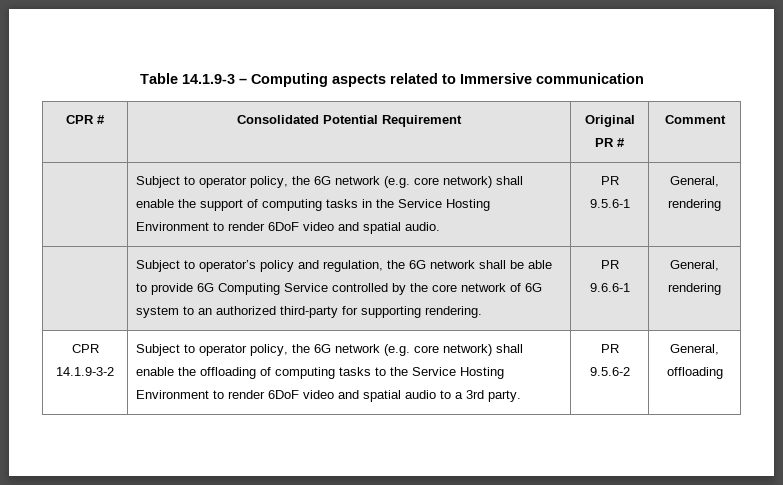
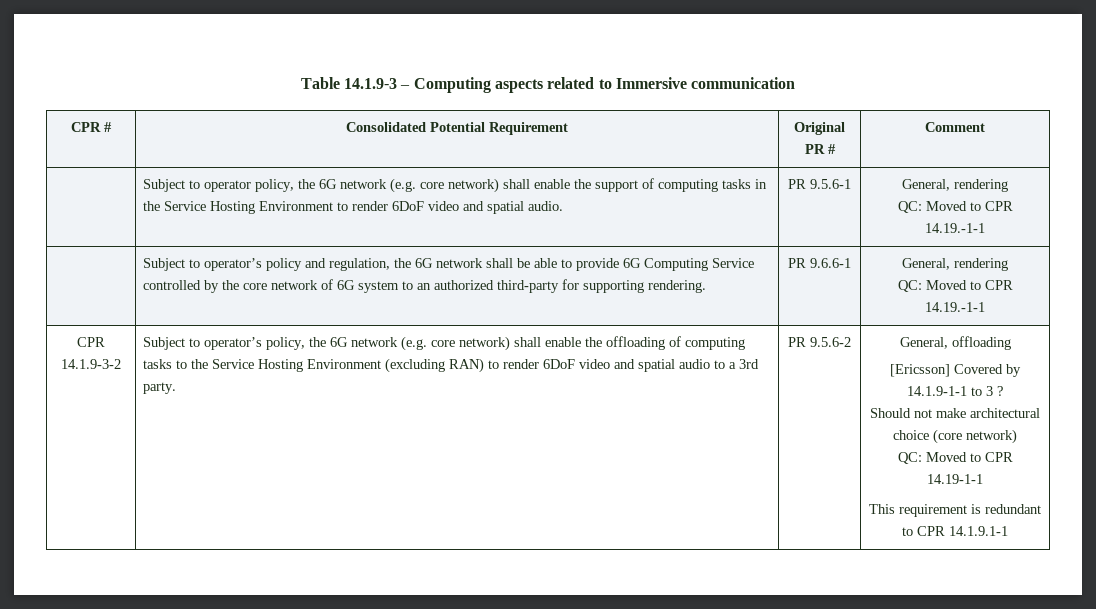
(721, 205) none -> [897,201,1013,213] [925,223,985,233] // QC: Moved to CPR 14.19.-1-1
(721, 289) none -> [897,280,1013,292] [925,302,985,312] // QC: Moved to CPR 14.19.-1-1
[198,344,247,356] operator -> [203,337,262,350] operator’s
(209, 394) none -> [384,358,484,373] (excluding RAN)
(723, 373) none -> [890,364,1021,377] [907,386,1003,396] [870,408,1040,418] [893,429,1017,444] [897,452,1013,464] [927,474,983,484] [869,504,1041,517] [902,526,1008,536] // [Ericsson] Covered by 14.1.9-1-1 to 3 ? // Should not make architectural choice (core network) // QC: Moved to CPR 14.19-1-1 // This requirement is redundant to CPR 14.1.9.1-1

